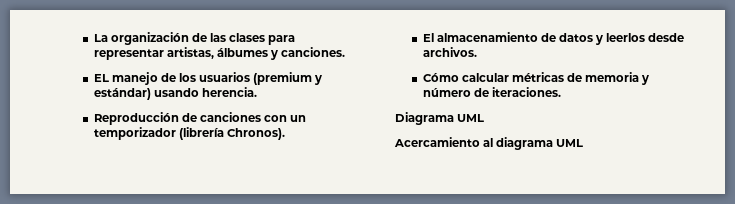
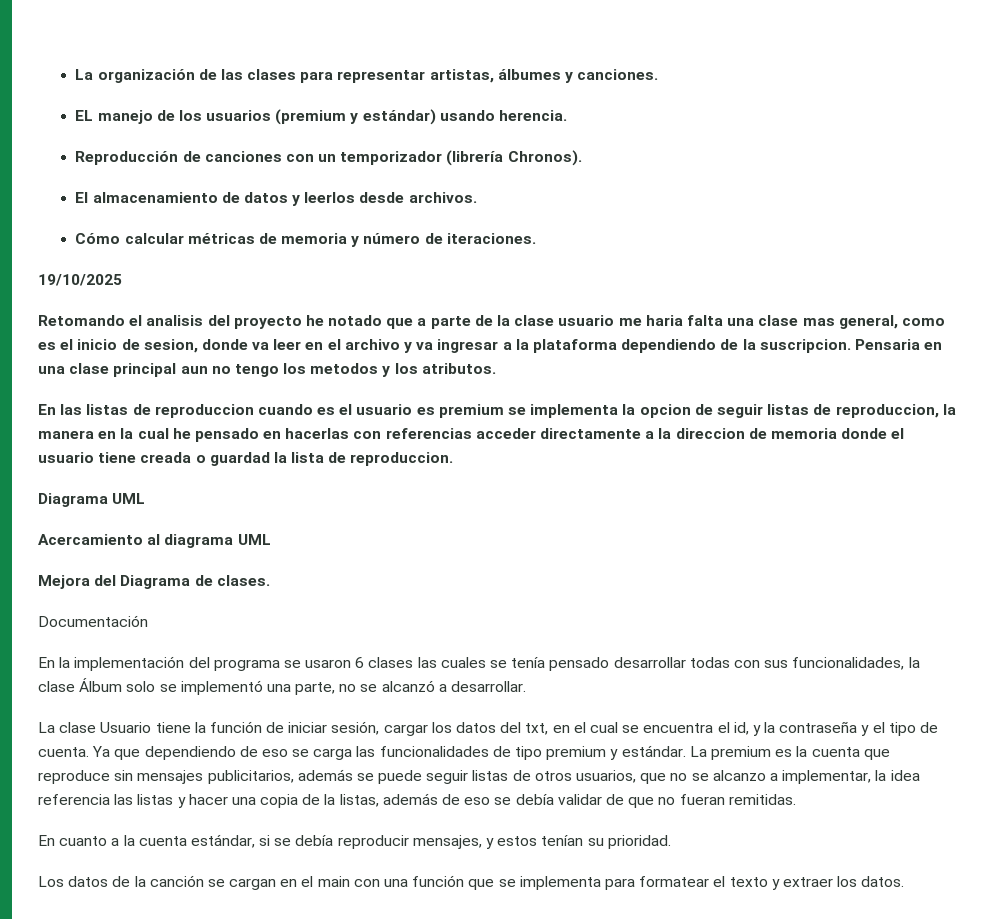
(561, 92) none -> [38,274,122,286] [38,315,945,329] [38,339,943,353] [38,363,496,377] [38,404,956,418] [38,428,905,442] [38,452,454,466] // 19/10/2025 // Retomando el analisis del proyecto he notado que a parte de la clase usuario me haria falta una clase mas general, como es el inicio de sesion, donde va leer en el archivo y va ingresar a la plataforma dependiendo de la suscripcion. Pensaria en una clase principal aun no tengo los metodos y los atributos. // En las listas de reproduccion cuando es el usuario es premium se implementa la opcion de seguir listas de reproduccion, la manera en la cual he pensado en hacerlas con referencias acceder directamente a la direccion de memoria donde el usuario tiene creada o guardad la lista de reproduccion.
(584, 143) none -> [38,575,270,589] [38,615,148,627] [38,656,920,671] [38,678,527,695] [38,721,938,736] [38,745,890,760] [38,769,920,784] [38,793,796,808] [38,834,671,849] [38,875,905,890] // Mejora del Diagrama de clases. // Documentación // En la implementación del programa se usaron 6 clases las cuales se tenía pensado desarrollar todas con sus funcionalidades, la clase Álbum solo se implementó una parte, no se alcanzó a desarrollar. // La clase Usuario tiene la función de iniciar sesión, cargar los datos del txt, en el cual se encuentra el id, y la contraseña y el tipo de cuenta. Ya que dependiendo de eso se carga las funcionalidades de tipo premium y estándar. La premium es la cuenta que reproduce sin mensajes publicitarios, además se puede seguir listas de otros usuarios, que no se alcanzo a implementar, la idea referencia las listas y hacer una copia de la listas, además de eso se debía validar de que no fueran remitidas. // En cuanto a la cuenta estándar, si se debía reproducir mensajes, y estos tenían su prioridad. // Los datos de la canción se cargan en el main con una función que se implementa para formatear el texto y extraer los datos.

